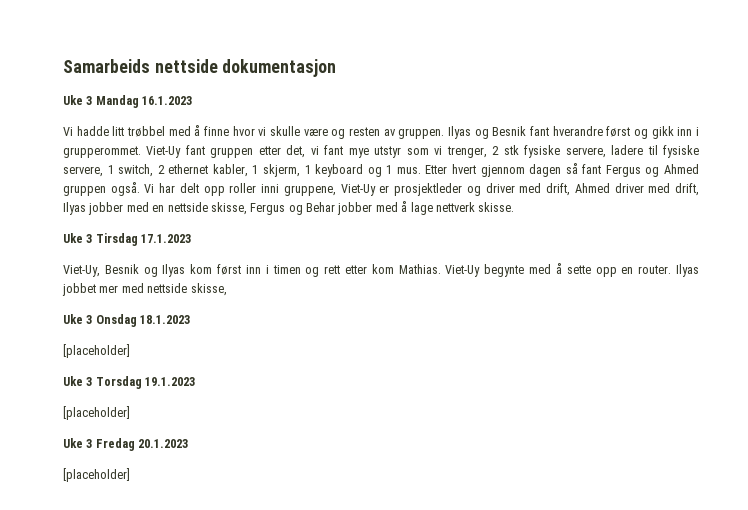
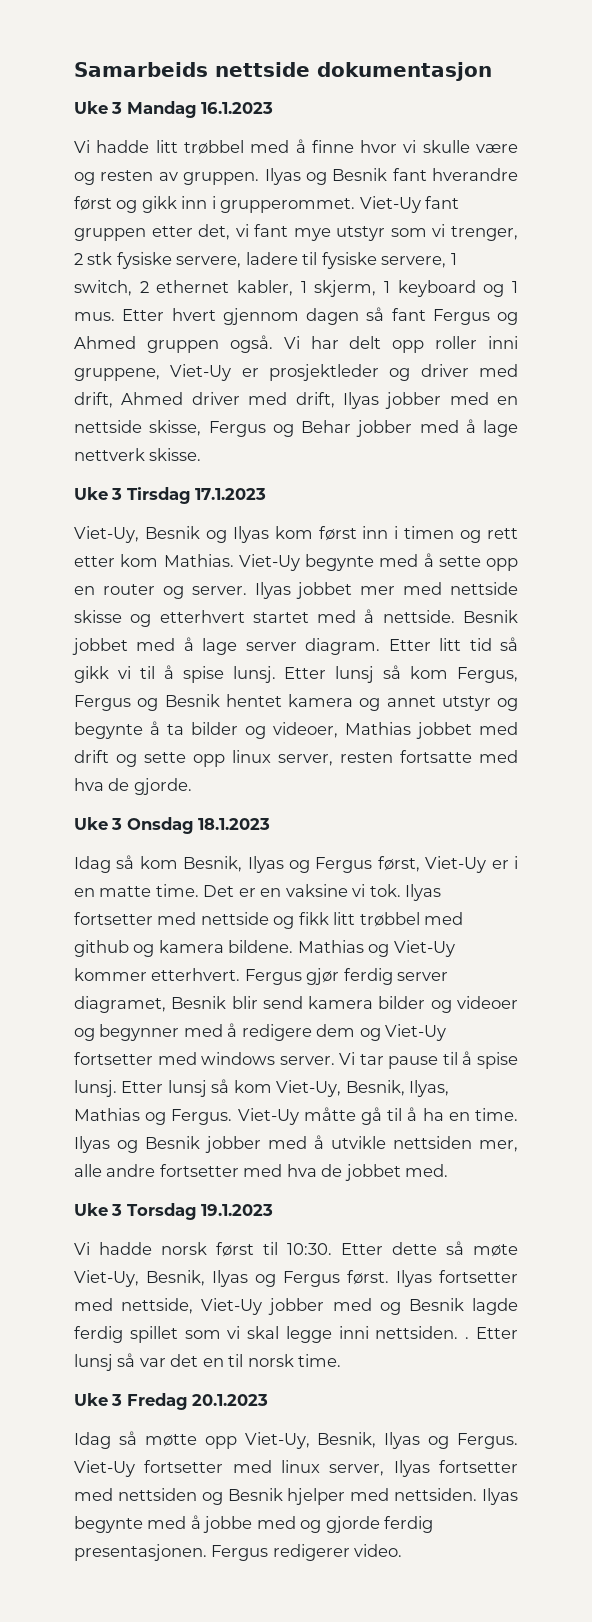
[638,265,672,274] router. -> [102,584,247,599] router og server.
[190,283,227,296] [63,314,191,327] [63,344,130,358] [63,376,196,389] [63,406,130,420] [63,438,189,451] [63,468,130,482] skisse, // Uke 3 Onsdag 18.1.2023 // [placeholder] // Uke 3 Torsdag 19.1.2023 // [placeholder] // Uke 3 Fredag 20.1.2023 // [placeholder] -> [74,609,518,627] [72,637,519,655] [74,665,518,683] [74,694,518,711] [74,721,518,739] [74,750,518,767] [74,778,192,795] [74,817,271,834] [74,855,518,873] [74,884,442,901] [74,912,464,929] [74,940,455,957] [74,968,449,985] [74,996,518,1013] [74,1023,447,1041] [74,1051,518,1069] [74,1079,450,1097] [74,1107,518,1125] [74,1135,518,1153] [74,1164,449,1181] [74,1203,274,1220] [74,1241,518,1257] [74,1270,518,1287] [74,1298,518,1315] [74,1326,518,1343] [74,1353,342,1371] [74,1393,269,1410] [74,1431,518,1449] [74,1460,518,1477] [74,1488,518,1505] [74,1515,434,1533] [74,1544,403,1561] skisse og etterhvert startet med å nettside. Besnik jobbet med å lage server diagram. Etter litt tid så gikk vi til å spise lunsj. Etter lunsj så kom Fergus, Fergus og Besnik hentet kamera og annet utstyr og begynte å ta bilder og videoer, Mathias jobbet med drift og sette opp linux server, resten fortsatte med hva de gjorde. // Uke 3 Onsdag 18.1.2023 // Idag så kom Besnik, Ilyas og Fergus først, Viet-Uy er i en matte time. Det er en vaksine vi tok. Ilyas fortsetter med nettside og fikk litt trøbbel med github og kamera bildene. Mathias og Viet-Uy kommer etterhvert. Fergus gjør ferdig server diagramet, Besnik blir send kamera bilder og videoer og begynner med å redigere dem og Viet-Uy fortsetter med windows server. Vi tar pause til å spise lunsj. Etter lunsj så kom Viet-Uy, Besnik, Ilyas, Mathias og Fergus. Viet-Uy måtte gå til å ha en time. Ilyas og Besnik jobber med å utvikle nettsiden mer, alle andre fortsetter med hva de jobbet med. // Uke 3 Torsdag 19.1.2023 // Vi hadde norsk først til 10:30. Etter dette så møte Viet-Uy, Besnik, Ilyas og Fergus først. Ilyas fortsetter med nettside, Viet-Uy jobber med og Besnik lagde ferdig spillet som vi skal legge inni nettsiden. . Etter lunsj så var det en til norsk time. // Uke 3 Fredag 20.1.2023 // Idag så møtte opp Viet-Uy, Besnik, Ilyas og Fergus. Viet-Uy fortsetter med linux server, Ilyas fortsetter med nettsiden og Besnik hjelper med nettsiden. Ilyas begynte med å jobbe med og gjorde ferdig presentasjonen. Fergus redigerer video.

